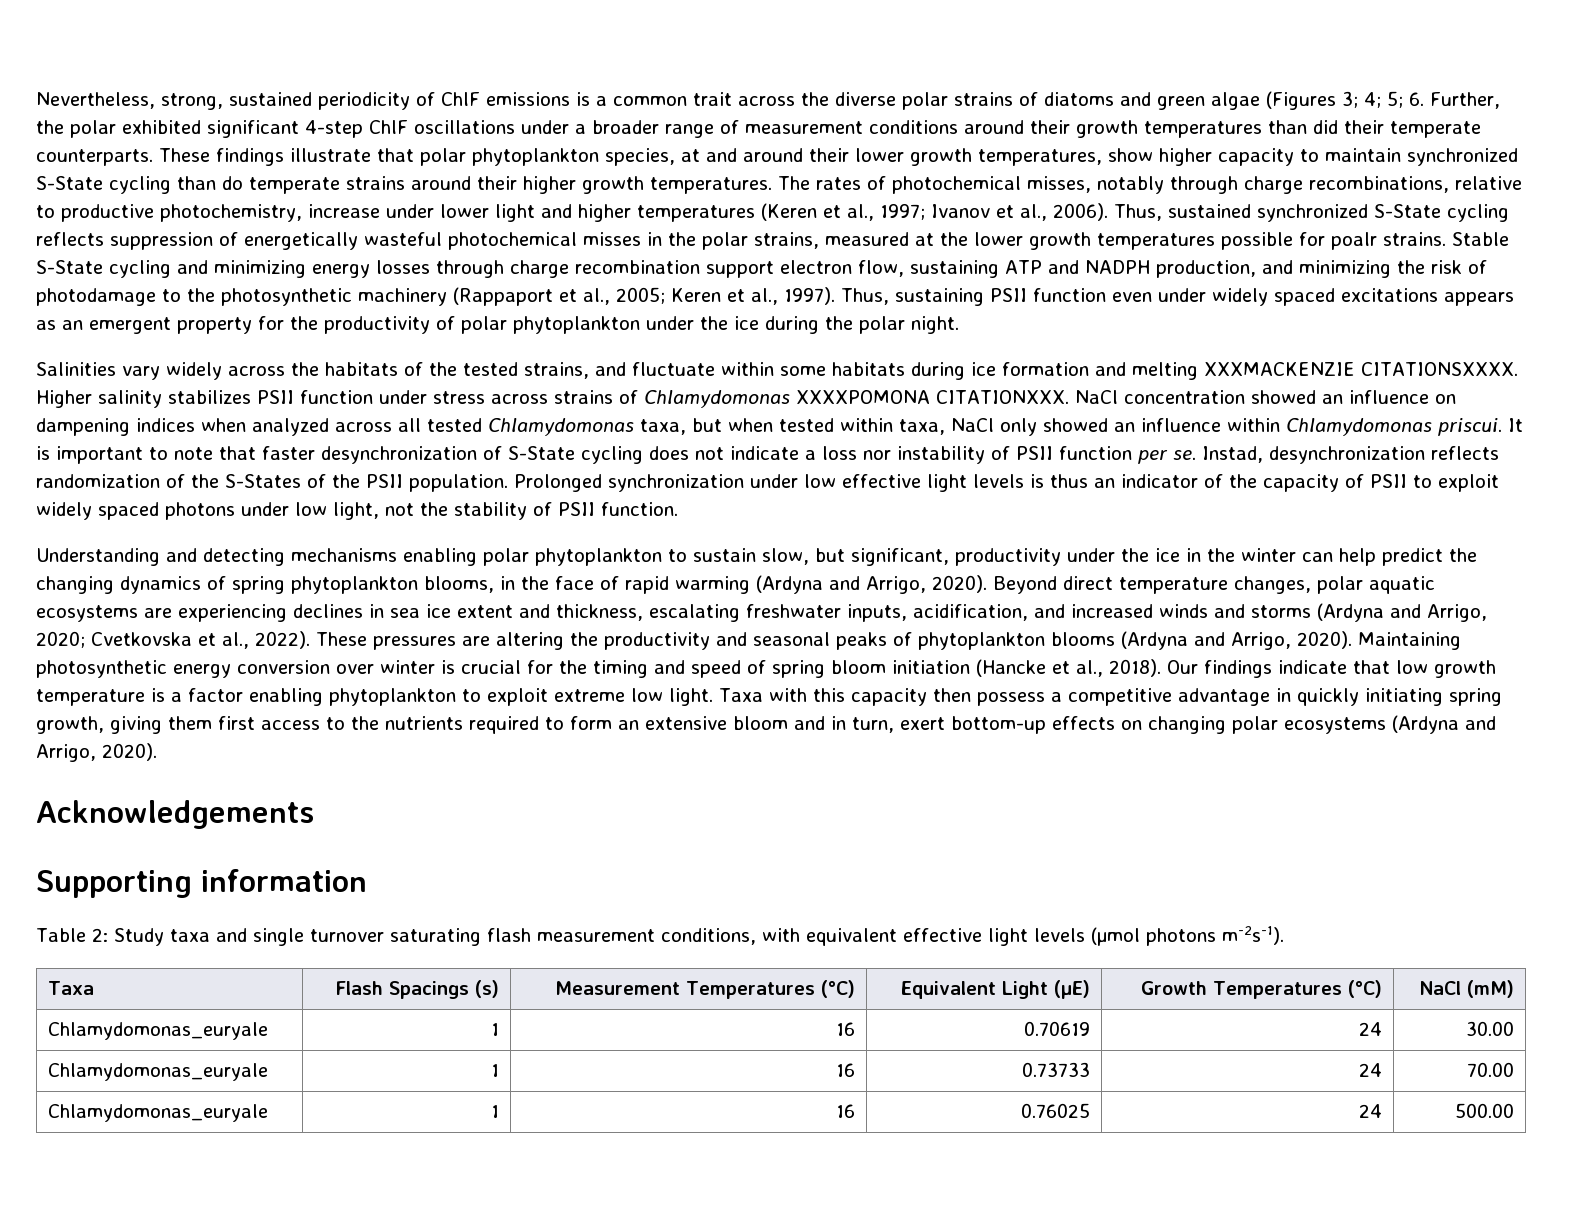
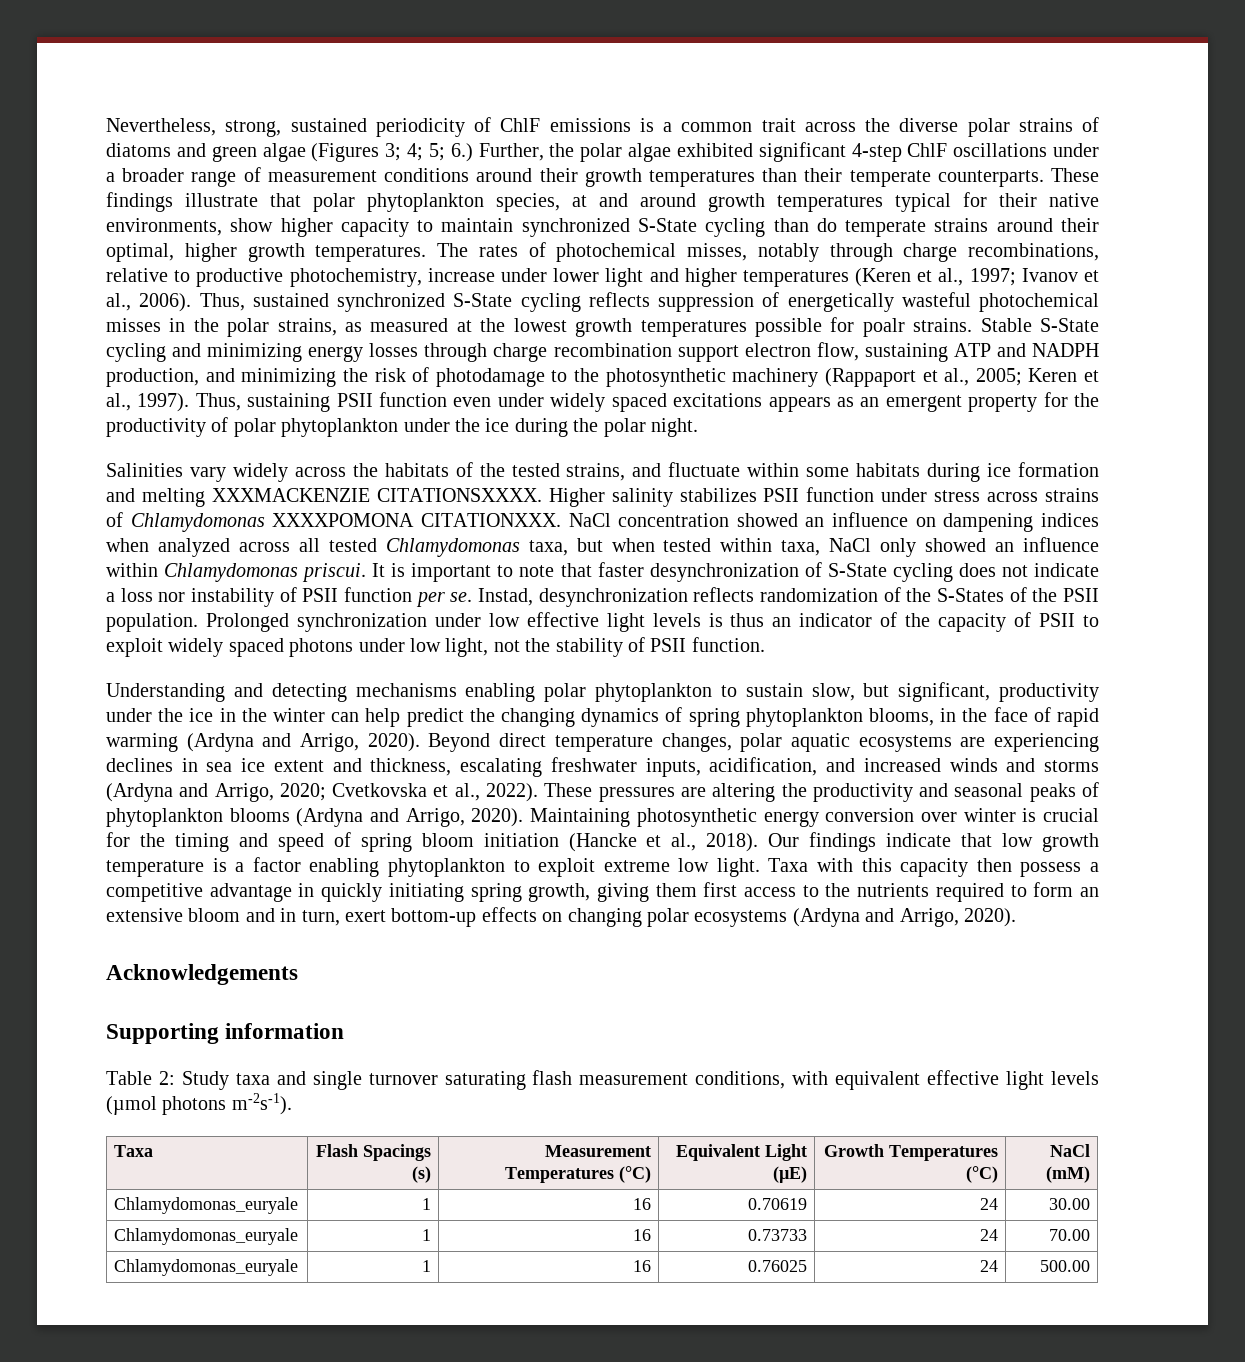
[1409,92,1424,106] 6. -> [450,143,473,162] 6.)
(116, 129) none -> [627,143,671,162] algae
[1313,120,1338,134] did -> (798, 175) none
[809,148,1102,166] their lower growth temperatures, -> [708,192,1099,212] [106,218,222,236] growth temperatures typical for their native environments,
(517, 183) none -> [106,243,174,262] optimal,
(819, 240) none -> [345,322,363,332] as
[974,232,1023,246] lower -> [513,318,567,332] lowest

